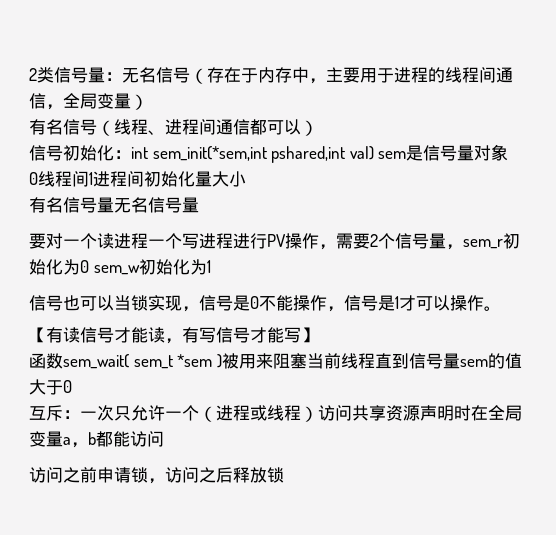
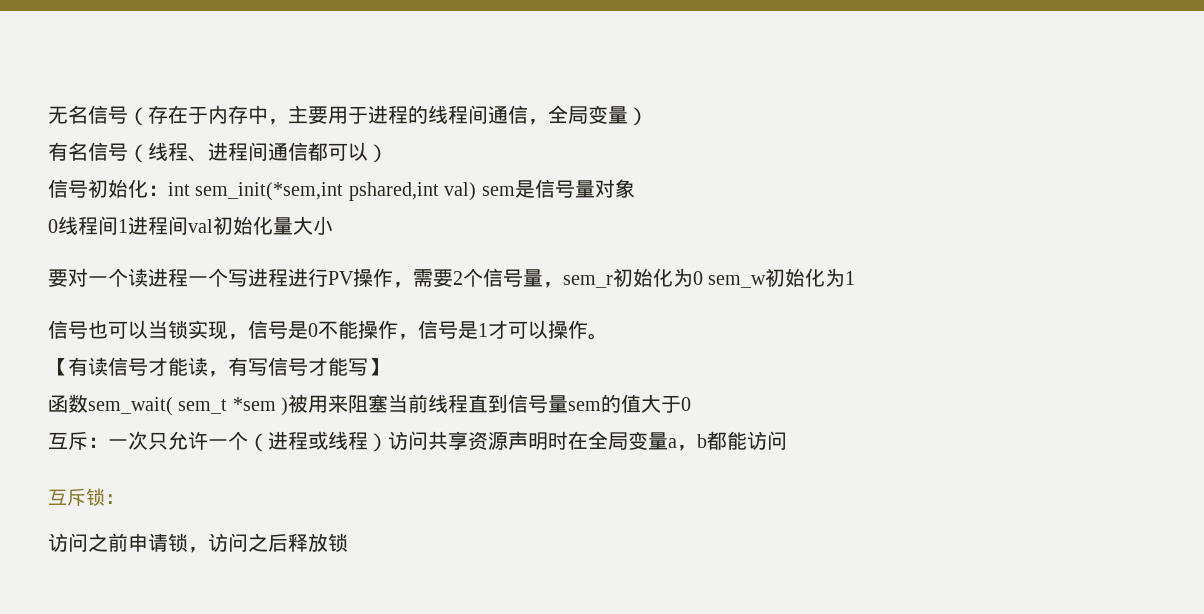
[29,67,122,83] 2类信号量： -> (48, 115) none
(144, 179) none -> [188,219,213,233] val
[29,197,199,213] // 有名信号量无名信号量 -> (333, 225) none
(164, 439) none -> [48,488,124,506] // 互斥锁：

